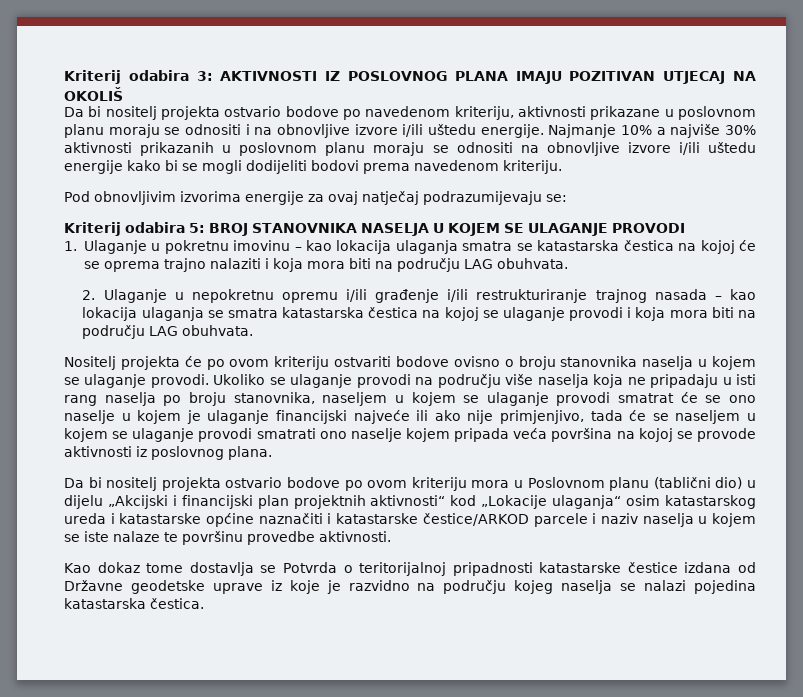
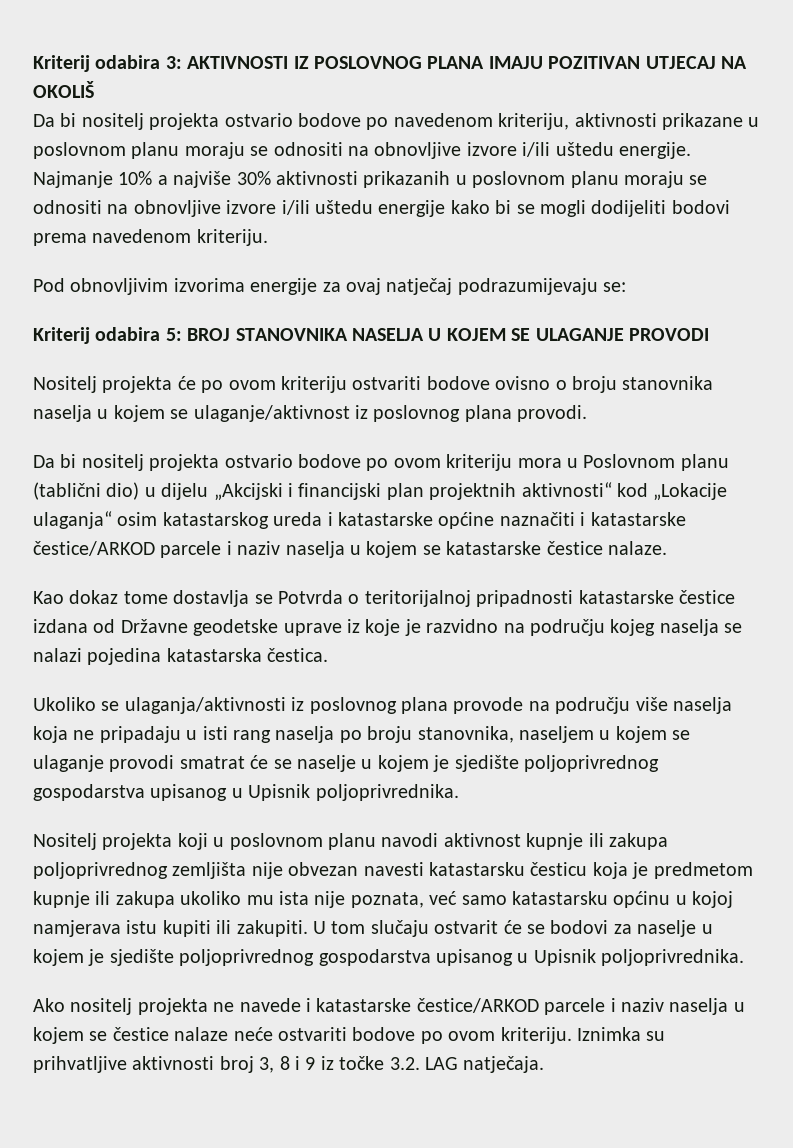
[245,124,250,135] i -> (343, 149) none
[64,240,756,254] [83,258,568,272] [82,289,756,303] [82,307,756,321] [82,325,254,339] // 1. Ulaganje u pokretnu imovinu – kao lokacija ulaganja smatra se katastarska čestica na kojoj će se oprema trajno nalaziti i koja mora biti na području LAG obuhvata. // 2. Ulaganje u nepokretnu opremu i/ili građenje i/ili restrukturiranje trajnog nasada – kao lokacija ulaganja se smatra katastarska čestica na kojoj se ulaganje provodi i koja mora biti na području LAG obuhvata. -> (709, 334) none
[84,374,756,388] [64,392,756,406] [64,410,757,424] [64,428,756,442] [64,446,272,460] ulaganje provodi. Ukoliko se ulaganje provodi na području više naselja koja ne pripadaju u isti rang naselja po broju stanovnika, naseljem u kojem se ulaganje provodi smatrat će se ono naselje u kojem je ulaganje financijski najveće ili ako nije primjenjivo, tada će se naseljem u kojem se ulaganje provodi smatrati ono naselje kojem pripada veća površina na kojoj se provode aktivnosti iz poslovnog plana. -> [193,405,588,422] ulaganje/aktivnost iz poslovnog plana provodi.
[84,531,391,545] iste nalaze te površinu provedbe aktivnosti. -> [446,541,667,555] katastarske čestice nalaze.
(204, 603) none -> [33,697,732,714] [33,726,691,743] [33,755,659,772] [33,784,459,801] [33,833,668,850] [33,862,753,879] [33,891,734,908] [33,920,713,937] [33,949,745,966] [33,998,745,1015] [33,1027,666,1044] [33,1056,545,1073] // Ukoliko se ulaganja/aktivnosti iz poslovnog plana provode na području više naselja koja ne pripadaju u isti rang naselja po broju stanovnika, naseljem u kojem se ulaganje provodi smatrat će se naselje u kojem je sjedište poljoprivrednog gospodarstva upisanog u Upisnik poljoprivrednika. // Nositelj projekta koji u poslovnom planu navodi aktivnost kupnje ili zakupa poljoprivrednog zemljišta nije obvezan navesti katastarsku česticu koja je predmetom kupnje ili zakupa ukoliko mu ista nije poznata, već samo katastarsku općinu u kojoj namjerava istu kupiti ili zakupiti. U tom slučaju ostvarit će se bodovi za naselje u kojem je sjedište poljoprivrednog gospodarstva upisanog u Upisnik poljoprivrednika. // Ako nositelj projekta ne navede i katastarske čestice/ARKOD parcele i naziv naselja u kojem se čestice nalaze neće ostvariti bodove po ovom kriteriju. Iznimka su prihvatljive aktivnosti broj 3, 8 i 9 iz točke 3.2. LAG natječaja.

